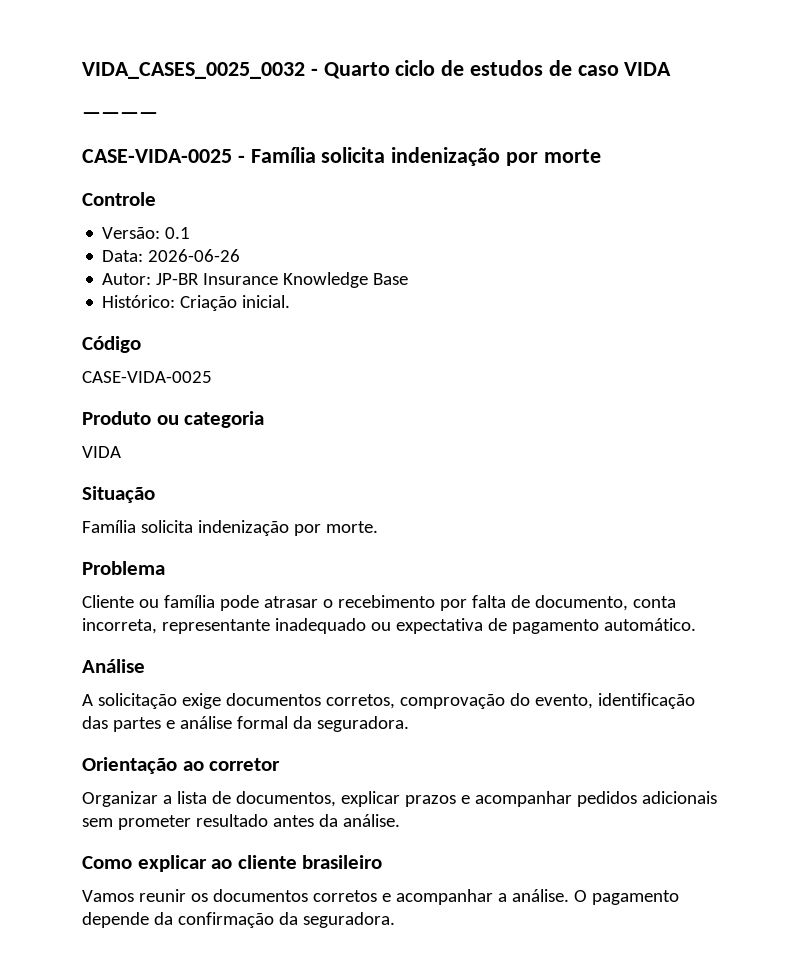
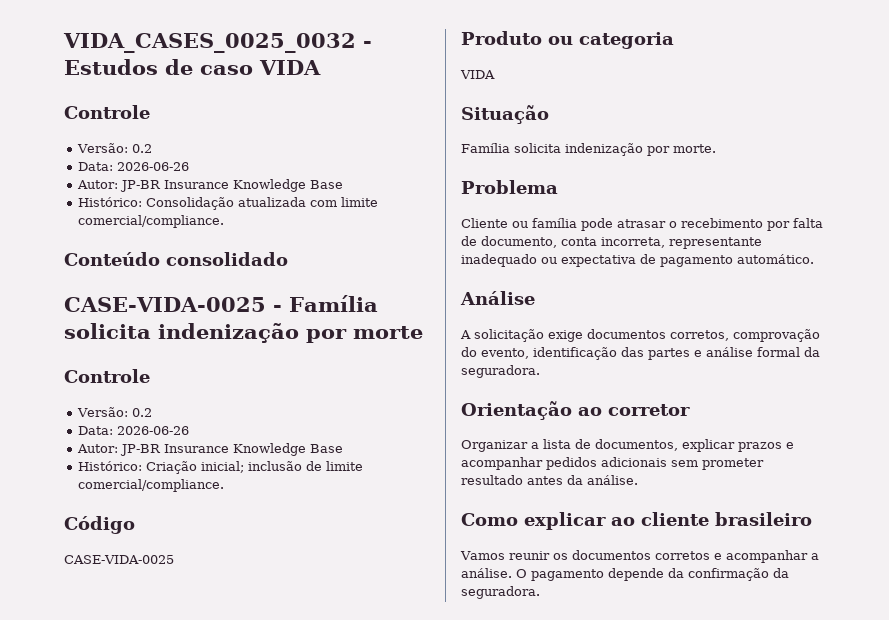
[323,60,544,79] Quarto ciclo de estudos -> [64,59,158,75] Estudos
[82,112,158,119] ———— -> [64,105,150,119] [77,143,153,153] [78,162,190,171] [77,179,344,192] [78,197,379,210] [78,215,225,228] [64,252,288,266] Controle // Versão: 0.2 // Data: 2026-06-26 // Autor: JP-BR Insurance Knowledge Base // Histórico: Consolidação atualizada com limite comercial/compliance. // Conteúdo consolidado
[165,227,191,239] 0.1 -> [132,408,153,417] 0.2
[242,295,291,308] inicial. -> [201,461,364,473] [78,479,225,492] inicial; inclusão de limite comercial/compliance.

